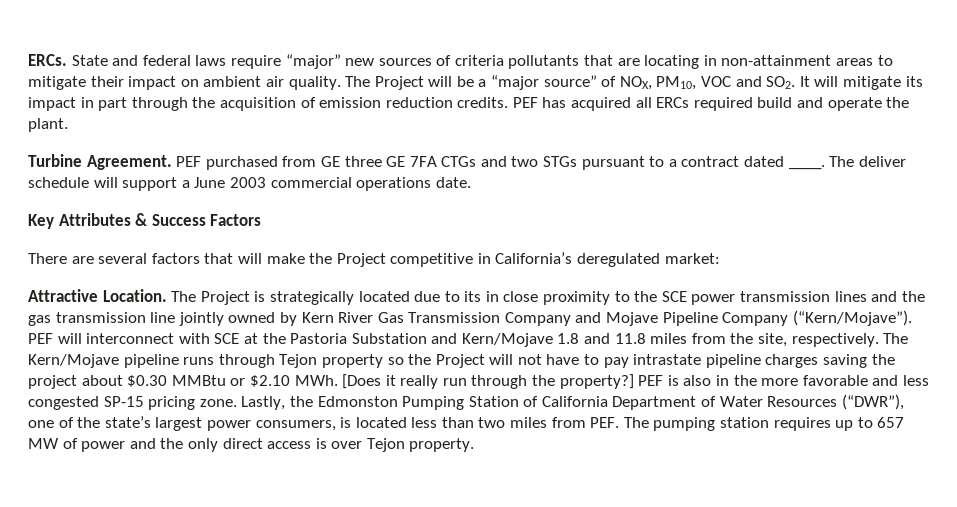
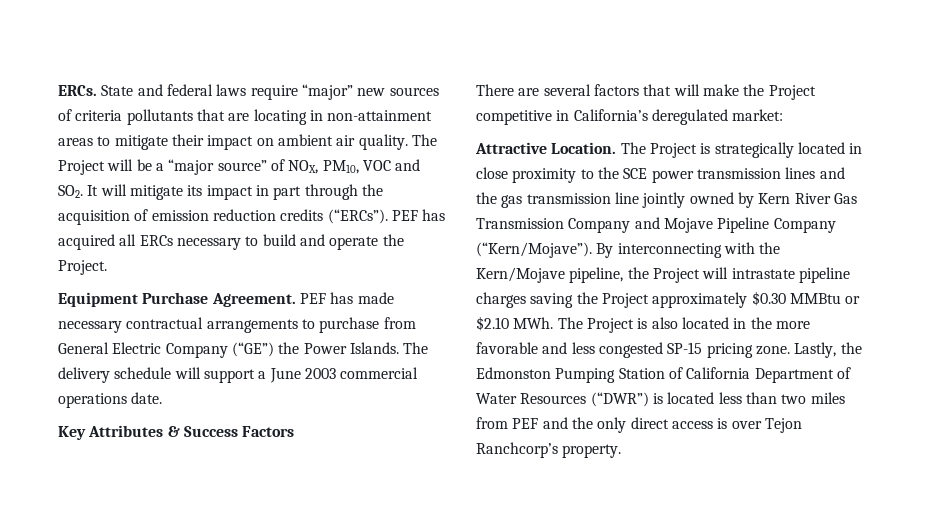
[457,97,509,108] credits. -> [280,209,388,224] credits (“ERCs”).
[693,97,753,111] required -> [176,236,259,250] necessary to
[28,118,68,132] [28,154,906,170] plant. // Turbine Agreement. PEF purchased from GE three GE 7FA CTGs and two STGs pursuant to a contract dated ____. The deliver -> [58,260,107,275] [58,292,394,307] [58,317,416,333] [58,342,429,358] [58,367,110,383] Project. // Equipment Purchase Agreement. PEF has made necessary contractual arrangements to purchase from General Electric Company (“GE”) the Power Islands. The delivery
[414,291,482,302] due to its -> (845, 148) none
[28,333,909,347] [28,354,629,368] PEF will interconnect with SCE at the Pastoria Substation and Kern/Mojave 1.8 and 11.8 miles from the site, respectively. The Kern/Mojave pipeline runs through Tejon property so the Project will not have to pay -> [596,242,781,258] [476,267,729,283] By interconnecting with the Kern/Mojave pipeline, the Project will
[28,375,123,389] project about -> [601,292,748,308] Project approximately
[342,374,664,389] [Does it really run through the property?] PEF -> [557,317,634,333] The Project
(712, 380) none -> [681,317,729,329] located
[841,394,904,410] [28,416,336,431] (“DWR”), one of the state’s largest power consumers, -> [590,392,649,407] (“DWR”)
[590,417,905,431] [28,438,126,452] PEF. The pumping station requires up to 657 MW of power -> [512,418,539,429] PEF
(405, 445) none -> [476,442,558,458] Ranchcorp’s

